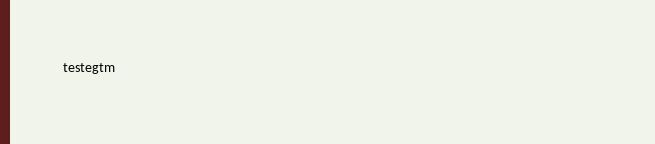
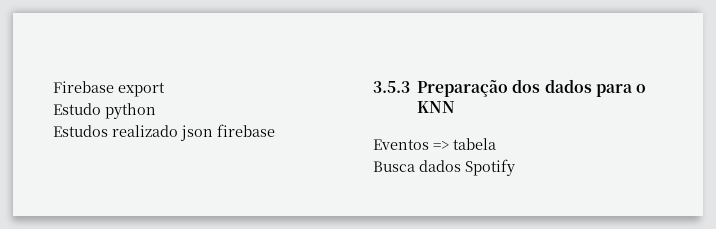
[63,63,115,74] testegtm -> [53,81,165,97] [53,103,156,119] [53,124,275,141] [373,79,646,97] [417,101,456,113] [373,138,496,150] [373,159,515,176] Firebase export // Estudo python // Estudos realizado json firebase // 3.5.3 Preparação dos dados para o KNN // Eventos => tabela // Busca dados Spotify

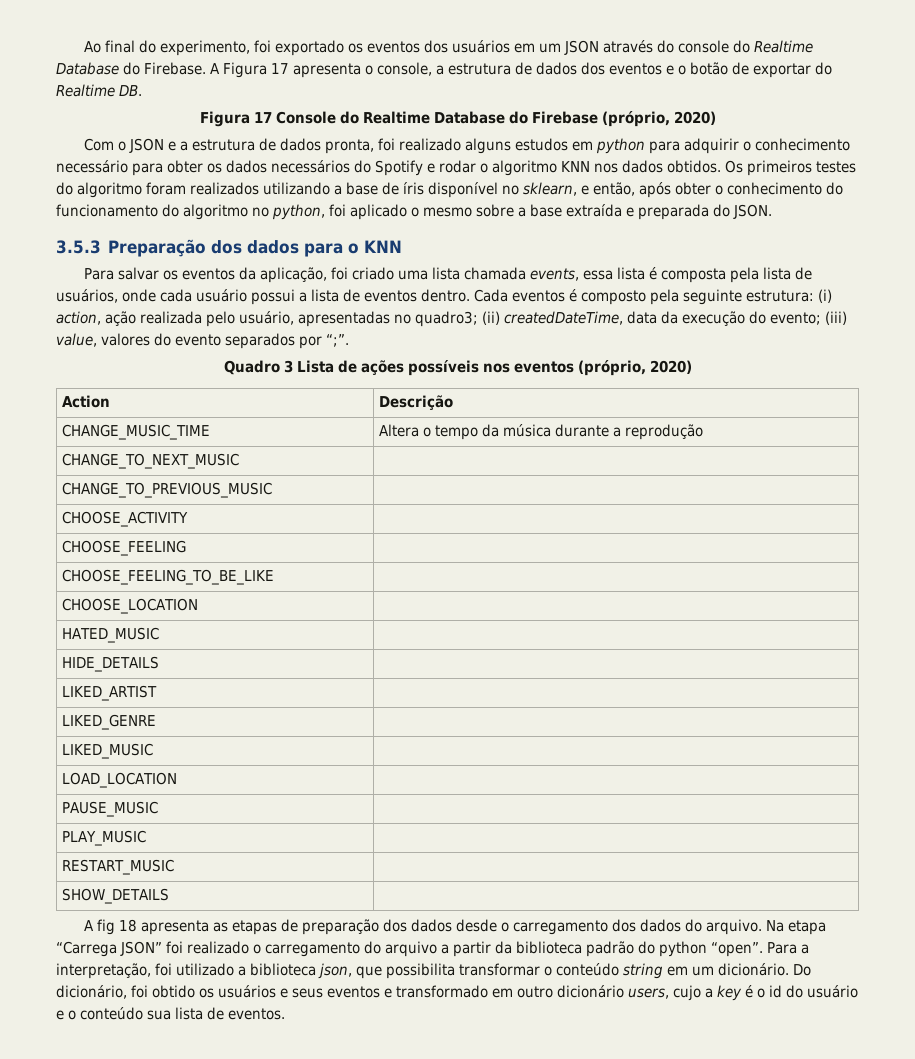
[53,81,165,97] [53,103,156,119] [53,124,275,141] Firebase export // Estudo python // Estudos realizado json firebase -> [84,40,814,56] [56,62,832,78] [56,84,142,97] [199,111,716,127] [84,138,851,154] [56,160,856,176] [56,182,843,198] [56,204,772,220] Ao final do experimento, foi exportado os eventos dos usuários em um JSON através do console do Realtime Database do Firebase. A Figura 17 apresenta o console, a estrutura de dados dos eventos e o botão de exportar do Realtime DB. // Figura 17 Console do Realtime Database do Firebase (próprio, 2020) // Com o JSON e a estrutura de dados pronta, foi realizado alguns estudos em python para adquirir o conhecimento necessário para obter os dados necessários do Spotify e rodar o algoritmo KNN nos dados obtidos. Os primeiros testes do algoritmo foram realizados utilizando a base de íris disponível no sklearn, e então, após obter o conhecimento do funcionamento do algoritmo no python, foi aplicado o mesmo sobre a base extraída e preparada do JSON.
[373,138,496,150] [373,159,515,176] Eventos => tabela // Busca dados Spotify -> [84,267,813,283] [56,289,832,305] [56,311,847,327] [56,333,349,349] [223,360,692,376] [62,395,111,408] [379,395,454,410] [62,424,211,440] [379,424,704,440] [62,453,240,469] [62,482,273,498] [62,511,189,527] [62,540,187,556] [62,569,275,585] [62,598,199,614] [62,627,160,643] [62,656,160,672] [62,685,158,701] [62,714,157,730] [62,743,154,759] [62,772,178,788] [62,801,159,817] [62,830,147,846] [62,859,175,875] [62,888,170,904] [84,919,827,935] [56,941,809,957] [56,963,811,979] [56,985,858,1001] [56,1007,285,1020] Para salvar os eventos da aplicação, foi criado uma lista chamada events, essa lista é composta pela lista de usuários, onde cada usuário possui a lista de eventos dentro. Cada eventos é composto pela seguinte estrutura: (i) action, ação realizada pelo usuário, apresentadas no quadro3; (ii) createdDateTime, data da execução do evento; (iii) value, valores do evento separados por “;”. // Quadro 3 Lista de ações possíveis nos eventos (próprio, 2020) // Action | Descrição // CHANGE_MUSIC_TIME | Altera o tempo da música durante a reprodução // CHANGE_TO_NEXT_MUSIC | // CHANGE_TO_PREVIOUS_MUSIC | // CHOOSE_ACTIVITY | // CHOOSE_FEELING | // CHOOSE_FEELING_TO_BE_LIKE | // CHOOSE_LOCATION | // HATED_MUSIC | // HIDE_DETAILS | // LIKED_ARTIST | // LIKED_GENRE | // LIKED_MUSIC | // LOAD_LOCATION | // PAUSE_MUSIC | // PLAY_MUSIC | // RESTART_MUSIC | // SHOW_DETAILS | // A fig 18 apresenta as etapas de preparação dos dados desde o carregamento dos dados do arquivo. Na etapa “Carrega JSON” foi realizado o carregamento do arquivo a partir da biblioteca padrão do python “open”. Para a interpretação, foi utilizado a biblioteca json, que possibilita transformar o conteúdo string em um dicionário. Do dicionário, foi obtido os usuários e seus eventos e transformado em outro dicionário users, cujo a key é o id do usuário e o conteúdo sua lista de eventos.

